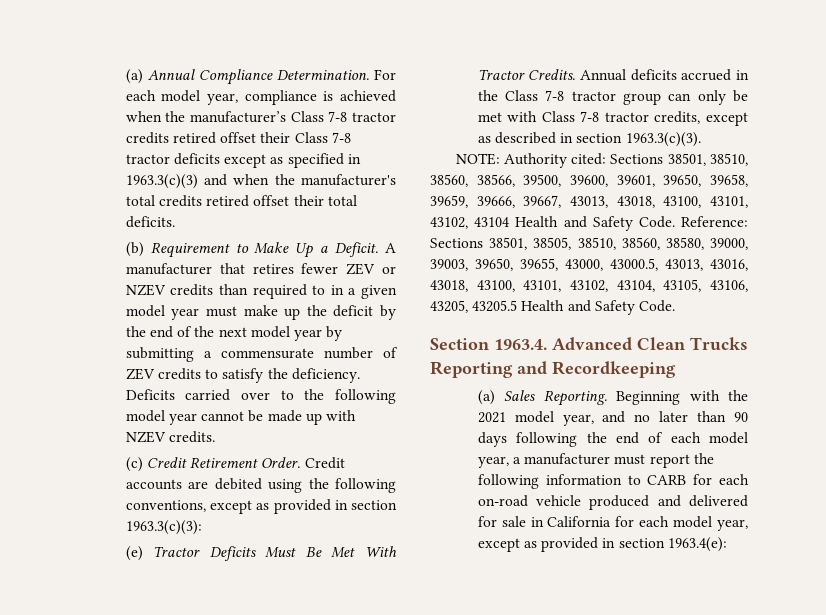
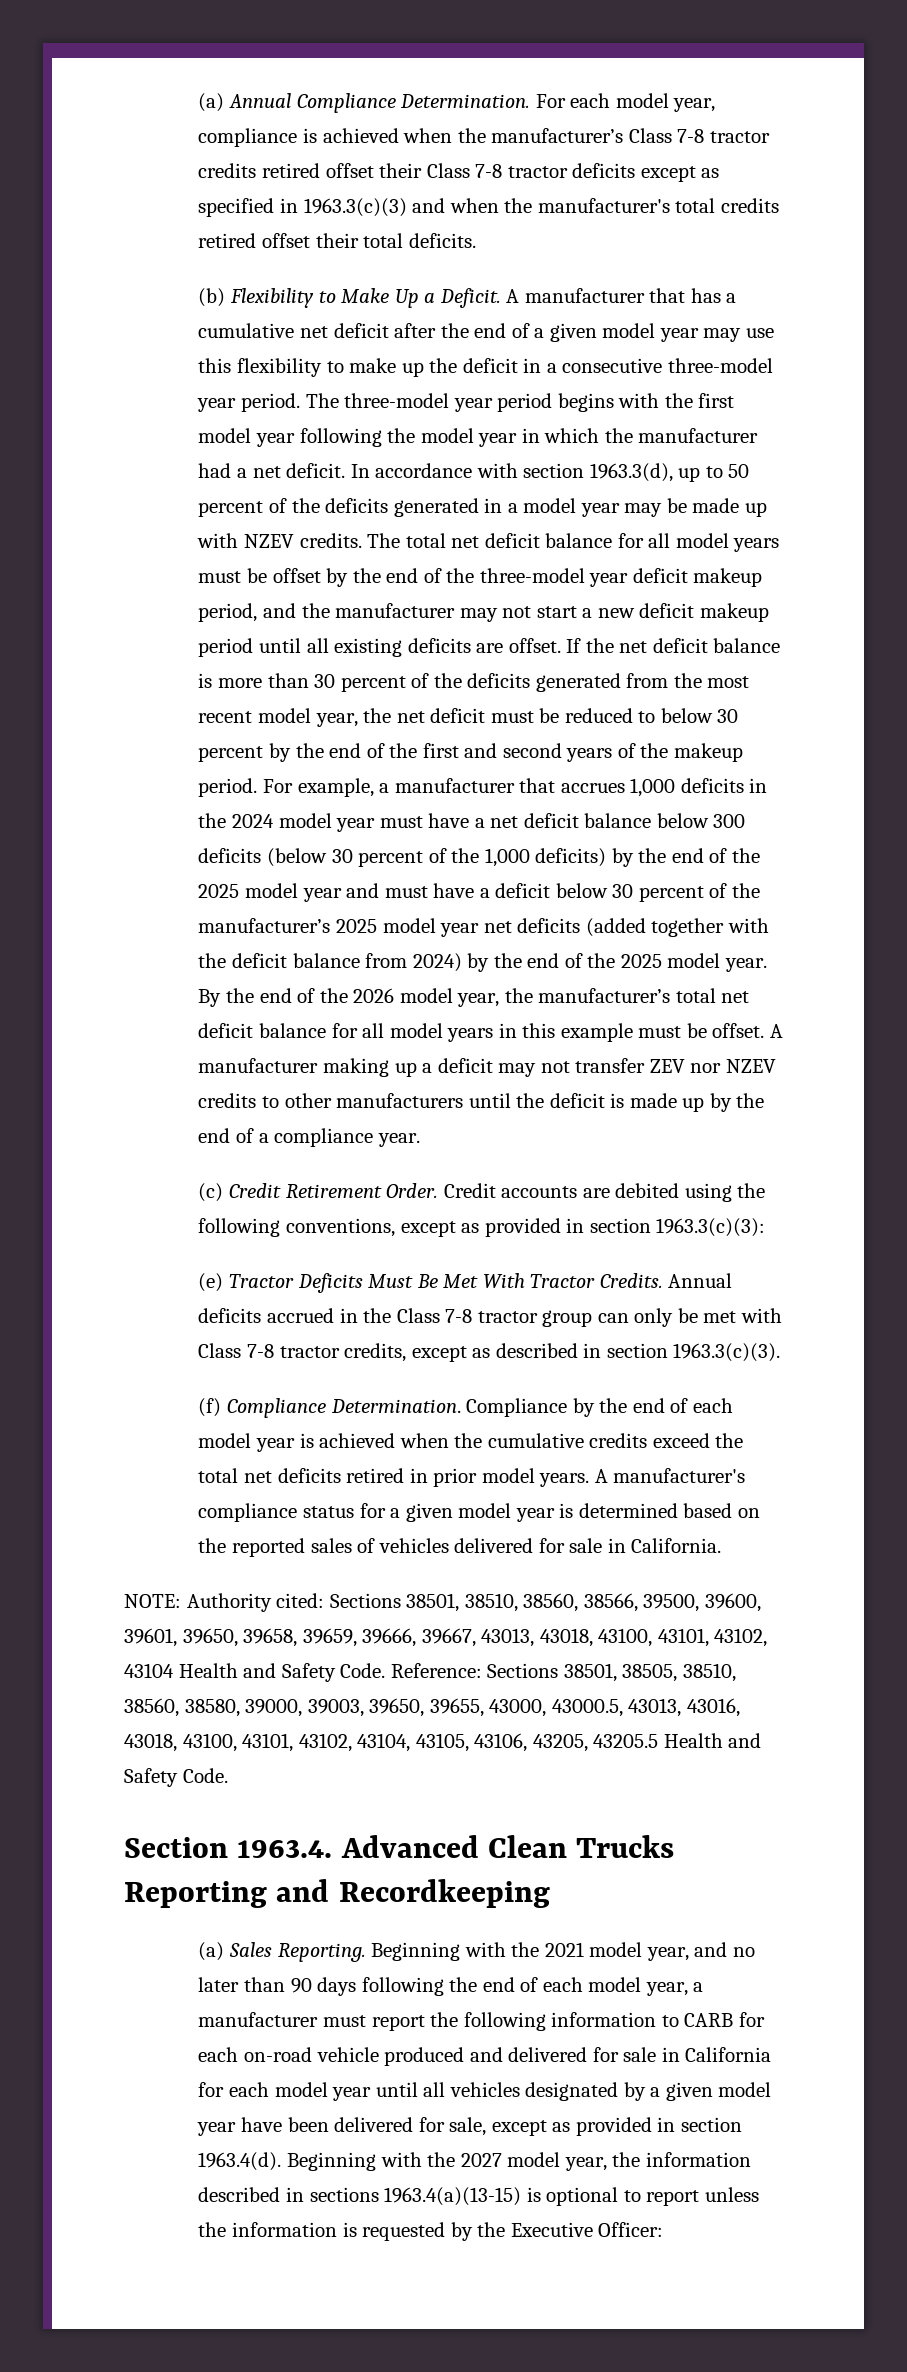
[150,242,230,258] Requirement -> [229,288,314,308] Flexibility
[252,263,396,275] [125,284,397,299] [125,305,396,320] [125,326,343,341] [125,347,398,362] [125,368,360,383] [125,389,396,404] [125,410,245,425] retires fewer ZEV or NZEV credits than required to in a given model year must make up the deficit by the end of the next model year by submitting a commensurate number of ZEV credits to satisfy the deficiency. Deficits carried over to the following model year cannot -> [690,288,737,303] [198,323,774,342] [198,358,773,377] [197,393,735,412] [198,428,759,447] [198,463,750,482] [198,498,663,517] has a cumulative net deficit after the end of a given model year may use this flexibility to make up the deficit in a consecutive three-model year period. The three-model year period begins with the first model year following the model year in which the manufacturer had a net deficit. In accordance with section 1963.3(d), up to 50 percent of the deficits generated in a model year may
(216, 437) none -> [367,533,780,552] [198,568,763,587] [198,603,769,622] [198,638,781,657] [198,673,750,692] [198,708,739,727] [198,743,743,762] [198,778,768,797] [198,813,746,832] [198,848,760,867] [198,883,760,902] [198,918,769,937] [198,953,767,972] [198,988,750,1007] [198,1023,783,1042] [198,1058,776,1077] [198,1093,765,1112] [198,1128,420,1147] The total net deficit balance for all model years must be offset by the end of the three-model year deficit makeup period, and the manufacturer may not start a new deficit makeup period until all existing deficits are offset. If the net deficit balance is more than 30 percent of the deficits generated from the most recent model year, the net deficit must be reduced to below 30 percent by the end of the first and second years of the makeup period. For example, a manufacturer that accrues 1,000 deficits in the 2024 model year must have a net deficit balance below 300 deficits (below 30 percent of the 1,000 deficits) by the end of the 2025 model year and must have a deficit below 30 percent of the manufacturer’s 2025 model year net deficits (added together with the deficit balance from 2024) by the end of the 2025 model year. By the end of the 2026 model year, the manufacturer’s total net deficit balance for all model years in this example must be offset. A manufacturer making up a deficit may not transfer ZEV nor NZEV credits to other manufacturers until the deficit is made up by the end of a compliance year.
(701, 139) none -> [198,1398,733,1418] [198,1433,744,1452] [198,1468,746,1487] [198,1503,760,1522] [198,1538,722,1557] // (f) Compliance Determination. Compliance by the end of each model year is achieved when the cumulative credits exceed the total net deficits retired in prior model years. A manufacturer's compliance status for a given model year is determined based on the reported sales of vehicles delivered for sale in California.
[717,519,748,531] [477,537,727,552] year, except as provided in section 1963.4(e): -> [332,2082,772,2101] [197,2117,742,2136] [198,2152,751,2171] [198,2187,759,2206] [198,2222,664,2241] year until all vehicles designated by a given model year have been delivered for sale, except as provided in section 1963.4(d). Beginning with the 2027 model year, the information described in sections 1963.4(a)(13-15) is optional to report unless the information is requested by the Executive Officer:

